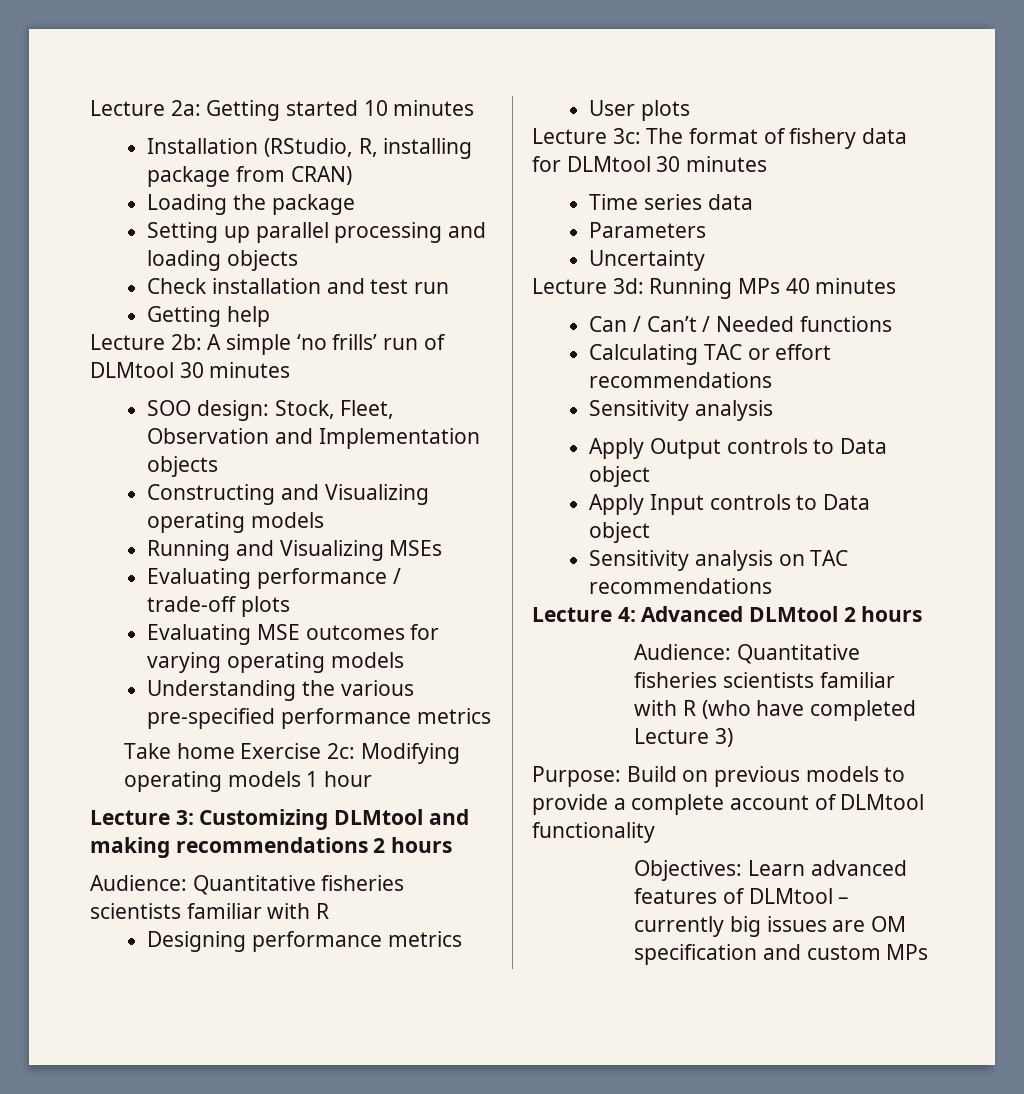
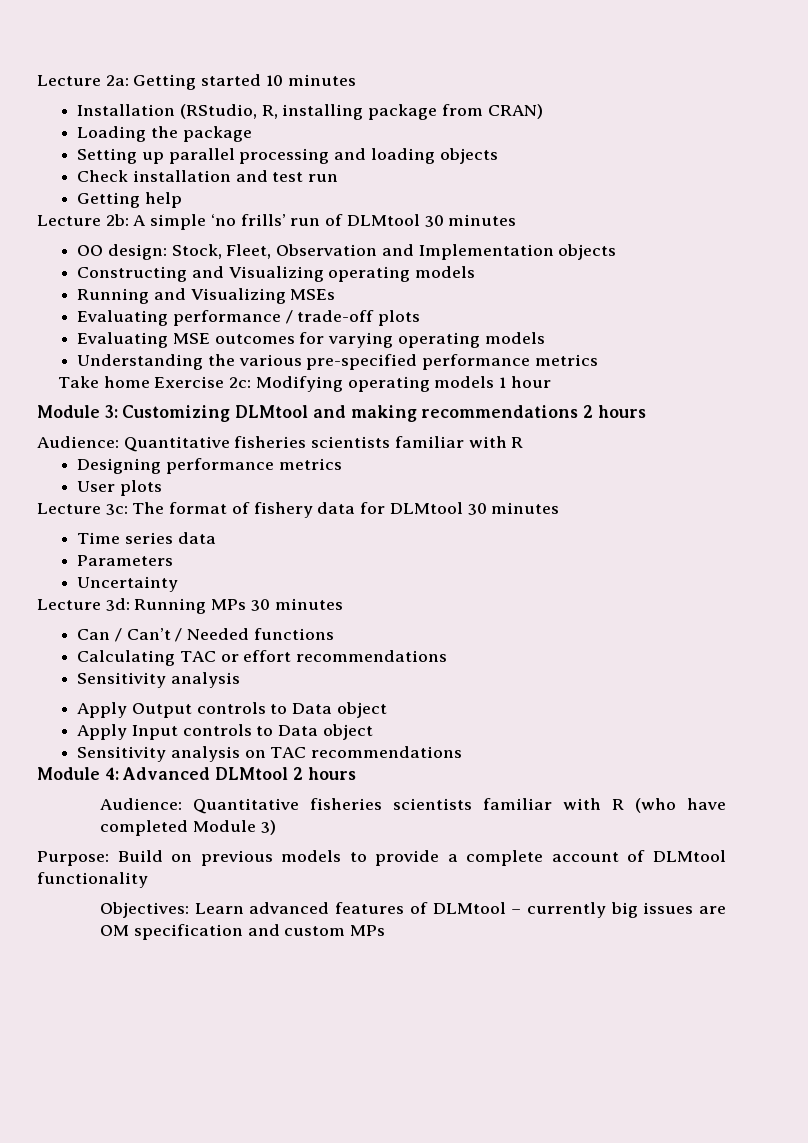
[147,400,192,416] SOO -> [77,245,104,256] OO
[90,810,170,825] Lecture -> [37,405,100,418] Module
[785,278,810,294] 40 -> [250,599,270,611] 30
[532,607,612,622] Lecture -> [37,767,100,780] Module
[634,728,710,744] Lecture -> [192,820,256,832] Module

